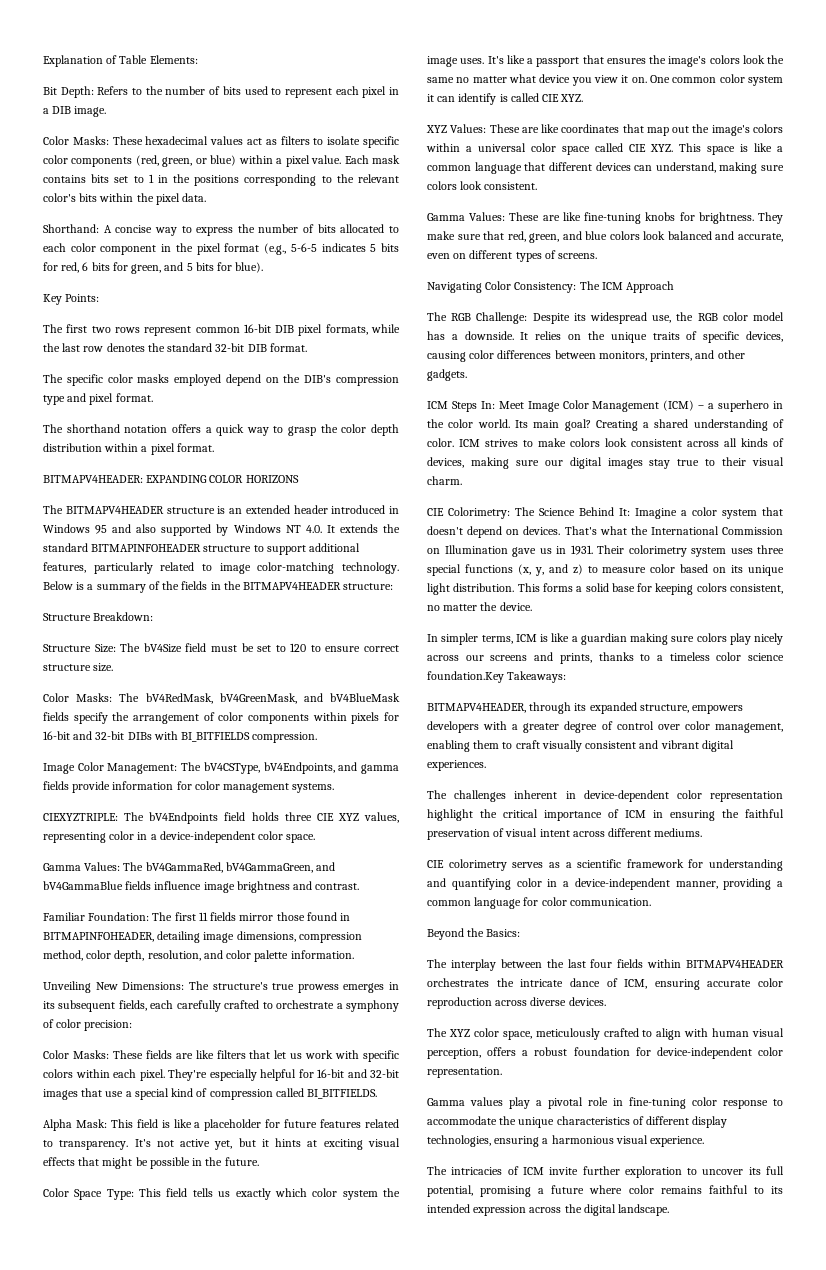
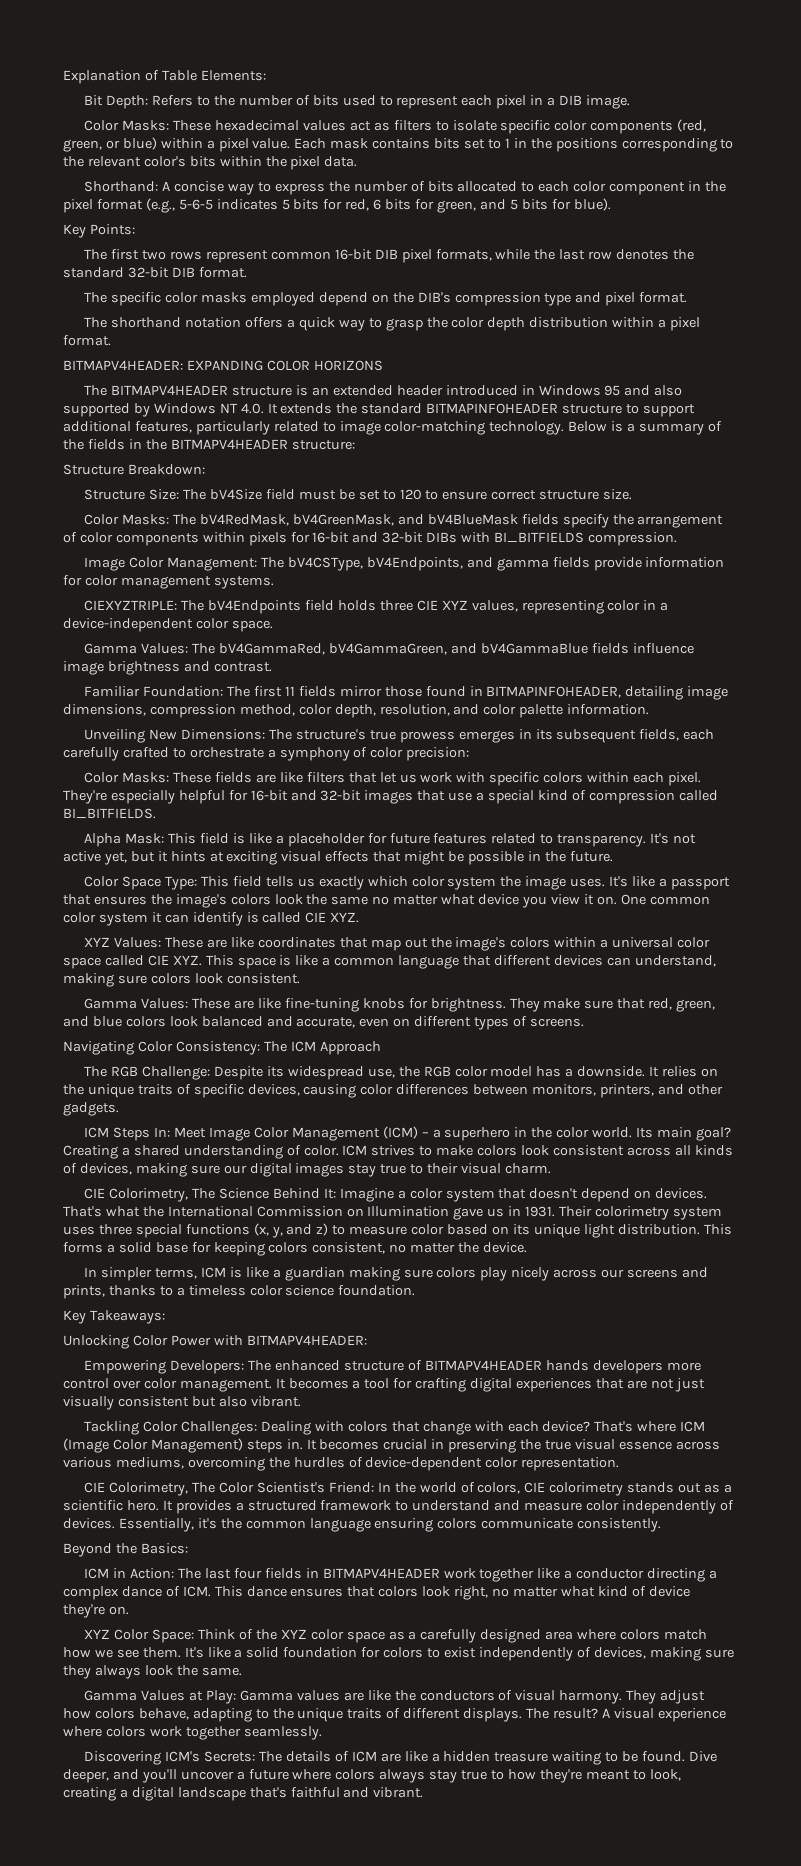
[448,507,510,519] Colorimetry: -> [109,1188,189,1202] Colorimetry,
[427,671,504,683] foundation.Key -> [338,1285,416,1296] [63,1310,86,1324] foundation. // Key
[427,702,744,714] [427,721,783,733] [427,740,734,752] [427,760,486,771] [427,790,783,802] [427,809,784,821] [427,828,703,840] [427,859,783,871] [427,878,783,890] [427,897,651,909] [427,928,521,940] [427,959,784,971] [427,978,783,990] [427,997,606,1009] [427,1028,784,1040] [427,1047,783,1059] [427,1067,502,1078] [427,1097,783,1109] [427,1116,630,1128] BITMAPV4HEADER, through its expanded structure, empowers developers with a greater degree of control over color management, enabling them to craft visually consistent and vibrant digital experiences. // The challenges inherent in device-dependent color representation highlight the critical importance of ICM in ensuring the faithful preservation of visual intent across different mediums. // CIE colorimetry serves as a scientific framework for understanding and quantifying color in a device-independent manner, providing a common language for color communication. // Beyond the Basics: // The interplay between the last four fields within BITMAPV4HEADER orchestrates the intricate dance of ICM, ensuring accurate color reproduction across diverse devices. // The XYZ color space, meticulously crafted to align with human visual perception, offers a robust foundation for device-independent color representation. // Gamma values play a pivotal role in fine-tuning color response to accommodate the unique characteristics -> [63,1335,367,1349] [84,1360,701,1374] [63,1378,705,1392] [63,1396,301,1410] [84,1421,706,1435] [63,1438,720,1453] [63,1457,620,1471] [84,1482,732,1496] [63,1500,734,1514] [63,1518,662,1532] [63,1543,188,1557] [84,1568,718,1582] [63,1586,690,1600] [63,1604,129,1618] [84,1629,707,1643] [63,1647,734,1661] [63,1665,242,1679] [84,1690,706,1704] [63,1708,383,1722] Unlocking Color Power with BITMAPV4HEADER: // Empowering Developers: The enhanced structure of BITMAPV4HEADER hands developers more control over color management. It becomes a tool for crafting digital experiences that are not just visually consistent but also vibrant. // Tackling Color Challenges: Dealing with colors that change with each device? That's where ICM (Image Color Management) steps in. It becomes crucial in preserving the true visual essence across various mediums, overcoming the hurdles of device-dependent color representation. // CIE Colorimetry, The Color Scientist's Friend: In the world of colors, CIE colorimetry stands out as a scientific hero. It provides a structured framework to understand and measure color independently of devices. Essentially, it's the common language ensuring colors communicate consistently. // Beyond the Basics: // ICM in Action: The last four fields in BITMAPV4HEADER work together like a conductor directing a complex dance of ICM. This dance ensures that colors look right, no matter what kind of device they're on. // XYZ Color Space: Think of the XYZ color space as a carefully designed area where colors match how we see them. It's like a solid foundation for colors to exist independently of devices, making sure they always look the same. // Gamma Values at Play: Gamma values are like the conductors of visual harmony. They adjust how colors behave, adapting to the unique traits
[692,1116,728,1128] [427,1135,705,1147] [427,1166,784,1178] [427,1185,783,1197] [427,1204,670,1216] display technologies, ensuring a harmonious visual experience. // The intricacies of ICM invite further exploration to uncover its full potential, promising a future where color remains faithful to its intended expression across the digital landscape. -> [463,1708,726,1722] [63,1726,322,1740] [84,1751,717,1765] [63,1769,681,1783] [63,1787,424,1801] displays. The result? A visual experience where colors work together seamlessly. // Discovering ICM's Secrets: The details of ICM are like a hidden treasure waiting to be found. Dive deeper, and you'll uncover a future where colors always stay true to how they're meant to look, creating a digital landscape that's faithful and vibrant.

